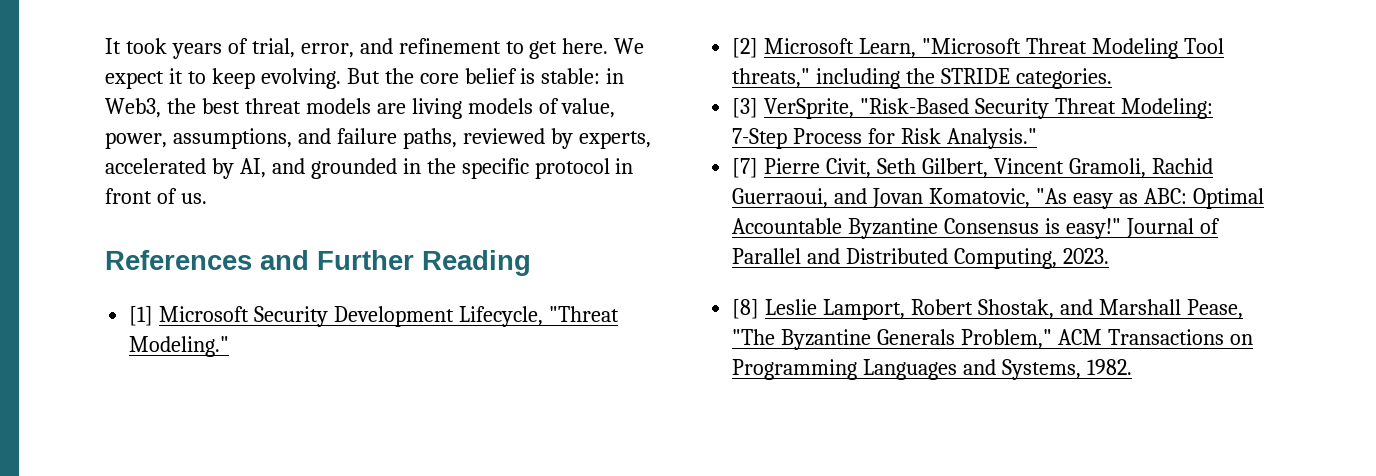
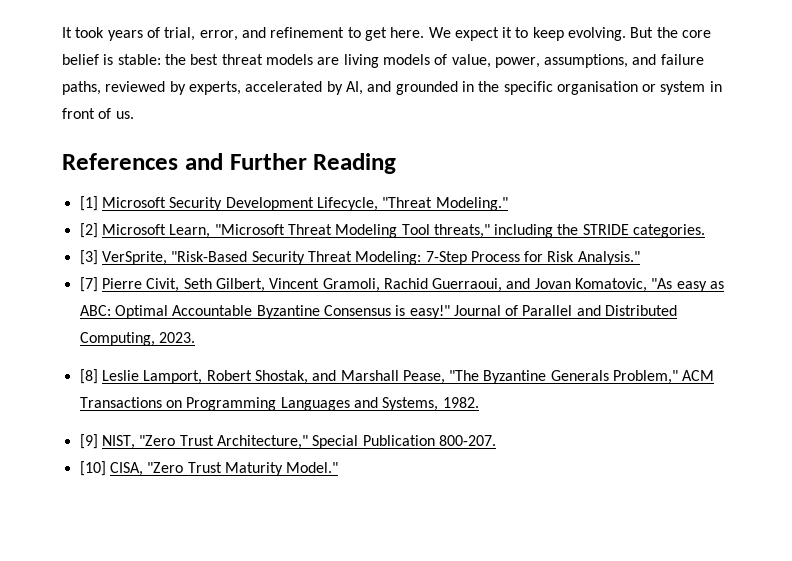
[606,68,625,84] [105,98,161,118] in Web3, -> (161, 59) none
[534,158,610,179] protocol -> [556,81,706,95] organisation or system
(1132, 367) none -> [79,434,496,449] [79,461,339,476] // [9] NIST, "Zero Trust Architecture," Special Publication 800-207. // [10] CISA, "Zero Trust Maturity Model."

